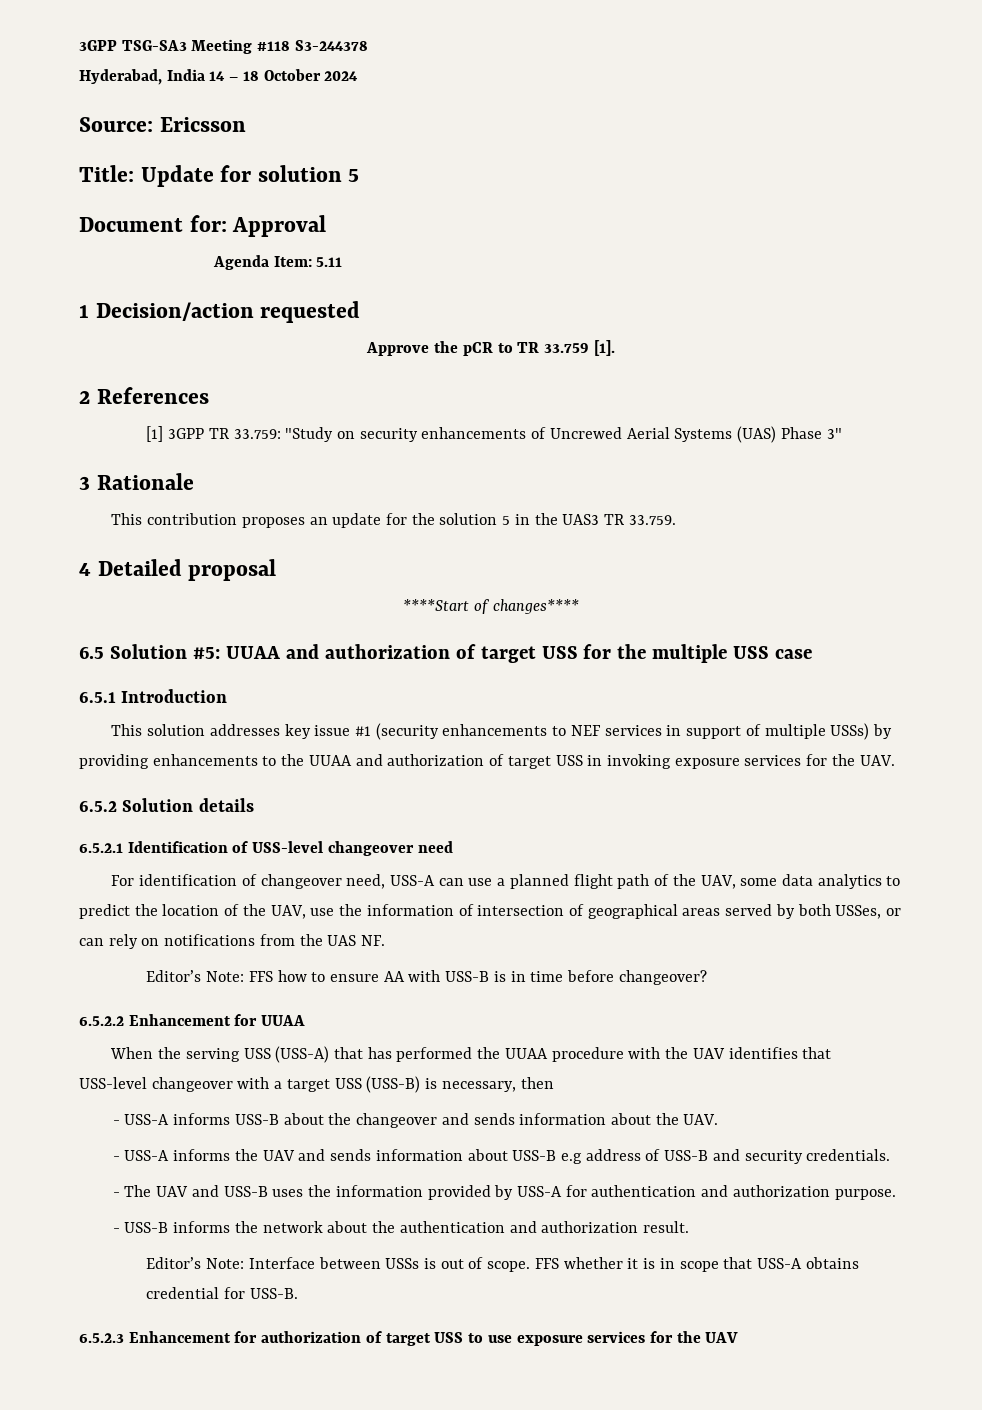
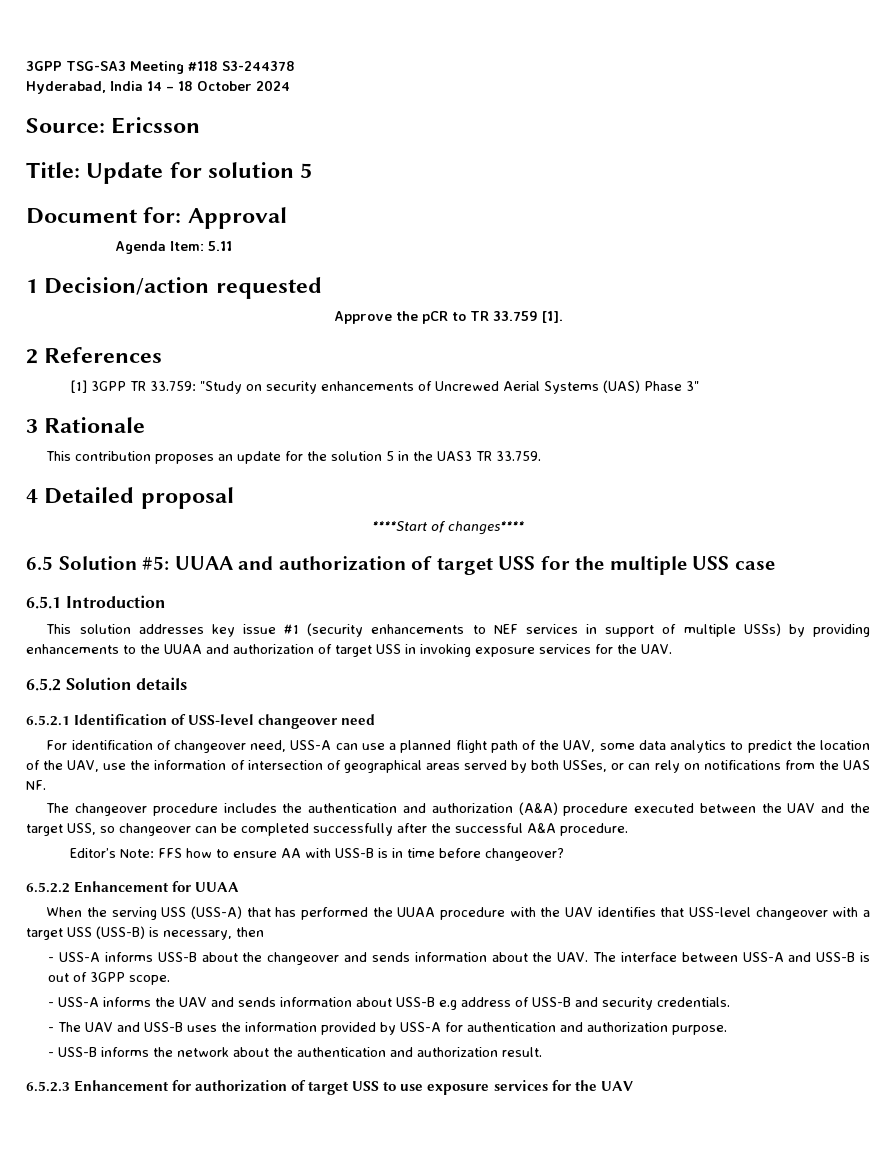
(386, 940) none -> [46,802,870,816] [26,823,628,836] // The changeover procedure includes the authentication and authorization (A&A) procedure executed between the UAV and the target USS, so changeover can be completed successfully after the successful A&A procedure.
(719, 1119) none -> [593,952,870,962] [48,972,171,985] The interface between USS-A and USS-B is out of 3GPP scope.
[146,1257,859,1272] [146,1287,298,1299] // Editor’s Note: Interface between USSs is out of scope. FFS whether it is in scope that USS-A obtains credential for USS-B. -> (543, 1052) none

